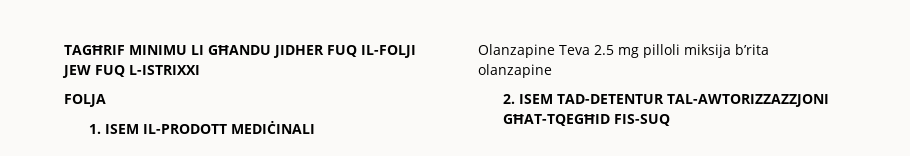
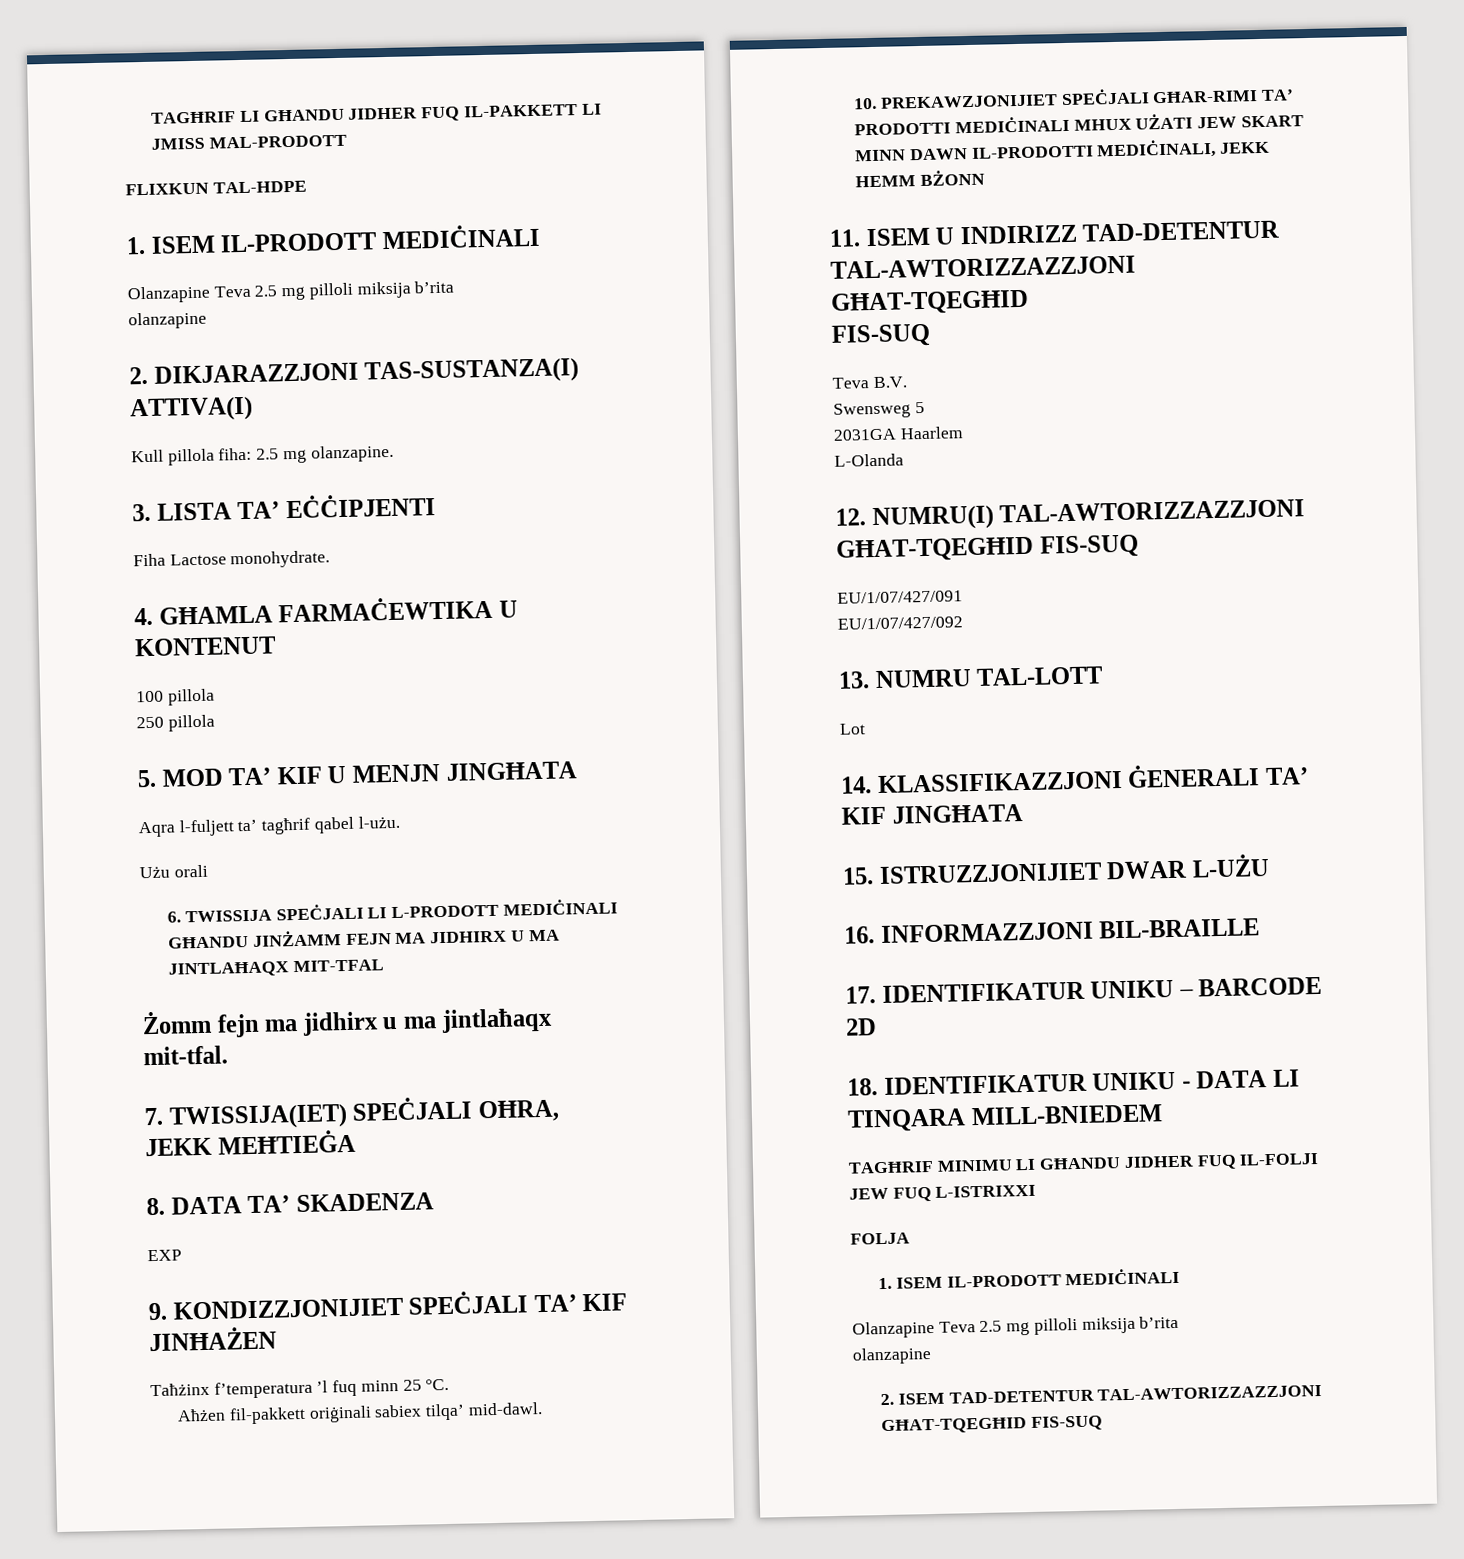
[64,45,125,55] TAGĦRIF -> [151,103,602,124] [151,134,347,150] [125,180,307,196] [126,223,540,255] [127,280,455,304] [128,311,207,330] [129,358,580,386] [130,396,253,423] [131,444,394,466] [132,493,436,522] [133,550,331,569] [134,595,518,626] [134,636,276,657] [136,688,215,706] [136,714,215,732] [137,761,577,788] [138,815,400,838] [139,864,208,879] [167,898,618,923] [168,929,560,949] [168,959,384,978] [142,1007,553,1038] [143,1045,228,1066] [144,1096,559,1131] [145,1129,356,1157] [146,1192,434,1216] [147,1249,182,1262] [148,1290,628,1321] [149,1326,277,1352] [150,1378,450,1399] [177,1402,543,1425] [853,88,1295,110] [854,113,1304,136] [855,138,1271,162] [855,169,985,188] [829,220,1280,247] [830,255,1136,279] [831,289,1029,316] [831,323,931,348] [832,376,907,389] [833,401,925,419] [833,426,964,441] [834,453,904,467] [835,499,1306,532] [836,534,1139,563] [837,590,963,604] [837,616,963,630] [838,666,1104,689] [839,723,866,735] [840,763,1309,794] [841,804,1023,825] [842,853,1270,885] [844,918,1261,944] [845,976,1323,1004] [845,1018,877,1036] [847,1069,1301,1096] [847,1104,1163,1133] [848,1160,934,1174] TAGĦRIF LI GĦANDU JIDHER FUQ IL-PAKKETT LI JMISS MAL-PRODOTT // FLIXKUN TAL-HDPE // 1. ISEM IL-PRODOTT MEDIĊINALI // Olanzapine Teva 2.5 mg pilloli miksija b’rita // olanzapine // 2. DIKJARAZZJONI TAS-SUSTANZA(I) ATTIVA(I) // Kull pillola fiha: 2.5 mg olanzapine. // 3. LISTA TA’ EĊĊIPJENTI // Fiha Lactose monohydrate. // 4. GĦAMLA FARMAĊEWTIKA U KONTENUT // 100 pillola // 250 pillola // 5. MOD TA’ KIF U MENJN JINGĦATA // Aqra l-fuljett ta’ tagħrif qabel l-użu. // Użu orali // 6. TWISSIJA SPEĊJALI LI L-PRODOTT MEDIĊINALI GĦANDU JINŻAMM FEJN MA JIDHIRX U MA JINTLAĦAQX MIT-TFAL // Żomm fejn ma jidhirx u ma jintlaħaqx mit-tfal. // 7. TWISSIJA(IET) SPEĊJALI OĦRA, JEKK MEĦTIEĠA // 8. DATA TA’ SKADENZA // EXP // 9. KONDIZZJONIJIET SPEĊJALI TA’ KIF JINĦAŻEN // Taħżinx f’temperatura ’l fuq minn 25 °C. // Aħżen fil-pakkett oriġinali sabiex tilqa’ mid-dawl. // 10. PREKAWZJONIJIET SPEĊJALI GĦAR-RIMI TA’ PRODOTTI MEDIĊINALI MHUX UŻATI JEW SKART MINN DAWN IL-PRODOTTI MEDIĊINALI, JEKK HEMM BŻONN // 11. ISEM U INDIRIZZ TAD-DETENTUR TAL-AWTORIZZAZZJONI GĦAT-TQEGĦID // FIS-SUQ // Teva B.V. // Swensweg 5 // 2031GA Haarlem // L-Olanda // 12. NUMRU(I) TAL-AWTORIZZAZZJONI GĦAT-TQEGĦID FIS-SUQ // EU/1/07/427/091 // EU/1/07/427/092 // 13. NUMRU TAL-LOTT // Lot // 14. KLASSIFIKAZZJONI ĠENERALI TA’ KIF JINGĦATA // 15. ISTRUZZJONIJIET DWAR L-UŻU // 16. INFORMAZZJONI BIL-BRAILLE // 17. IDENTIFIKATUR UNIKU – BARCODE 2D // 18. IDENTIFIKATUR UNIKU - DATA LI TINQARA MILL-BNIEDEM // TAGĦRIF

